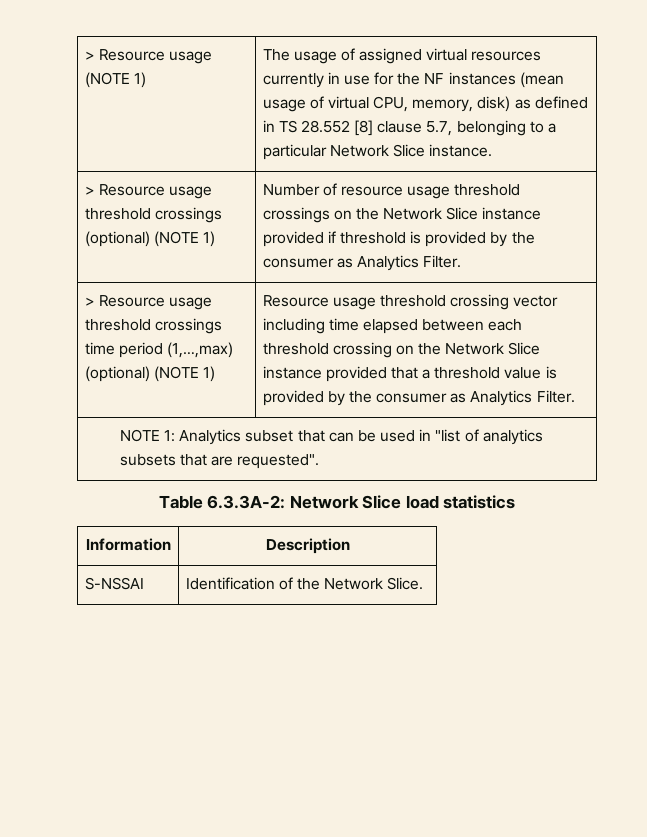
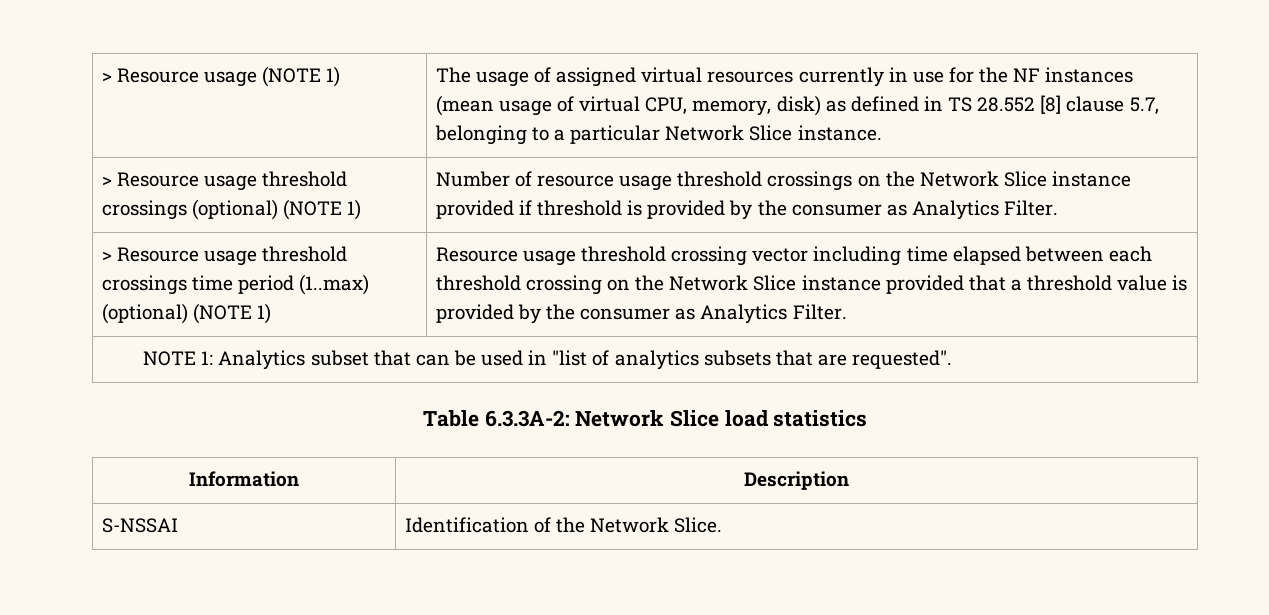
[166,342,233,358] (1,…,max) -> [299,274,370,295] (1..max)

